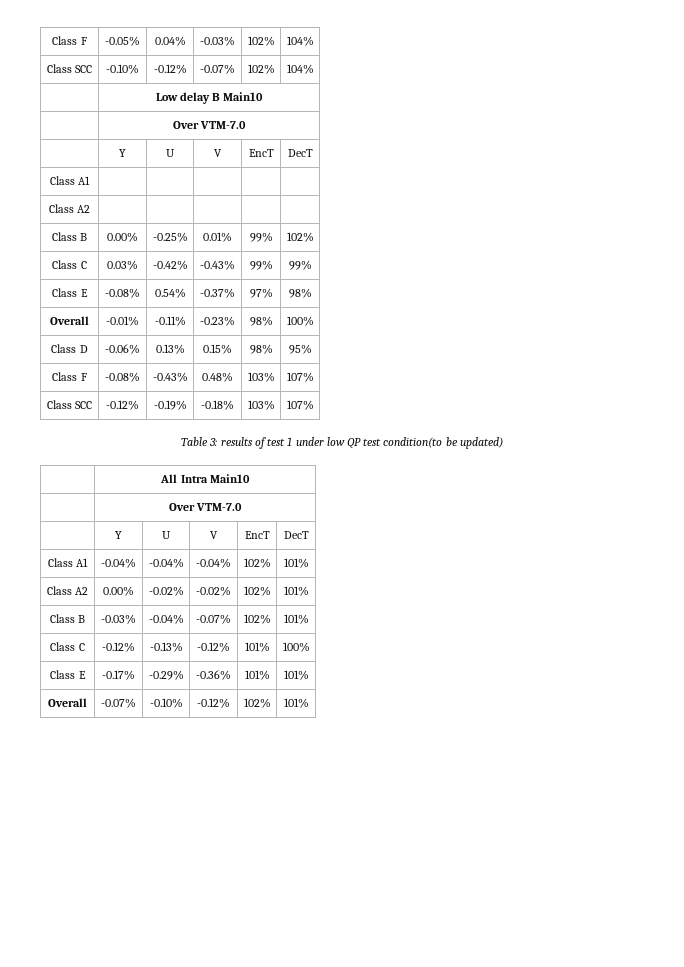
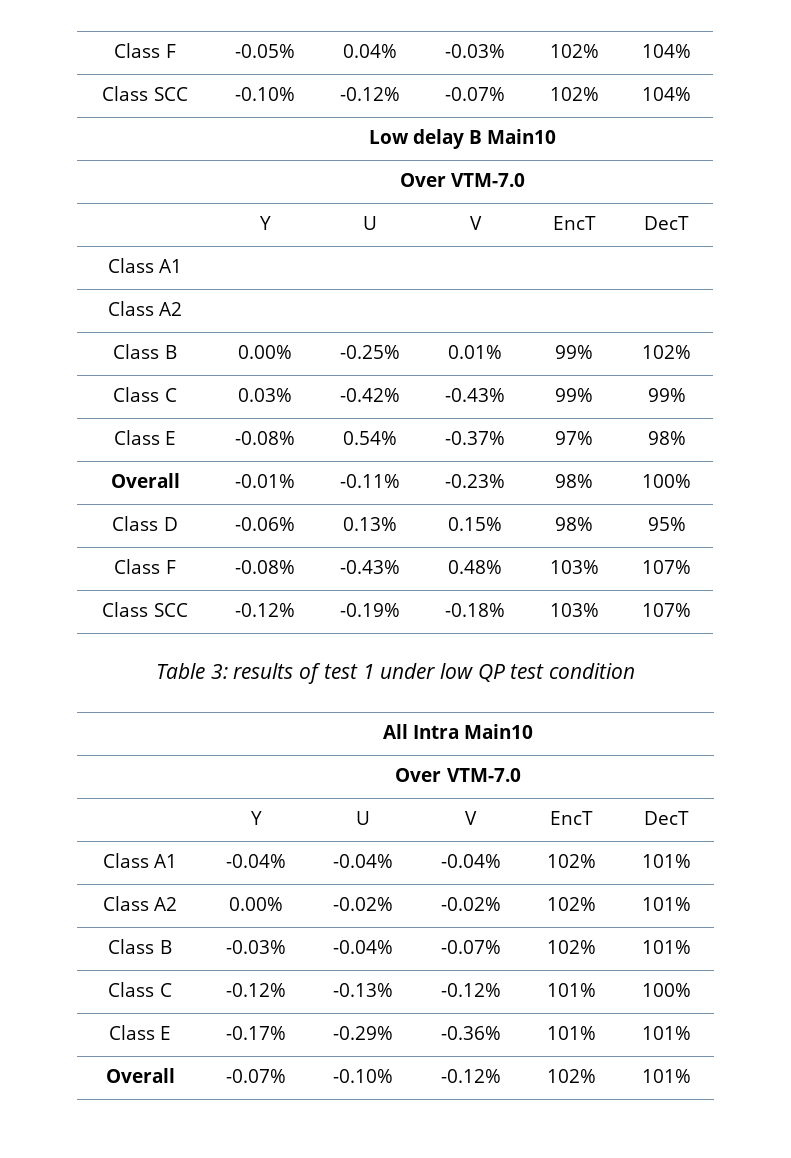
[383,437,503,449] condition(to be updated) -> [548,663,635,679] condition

